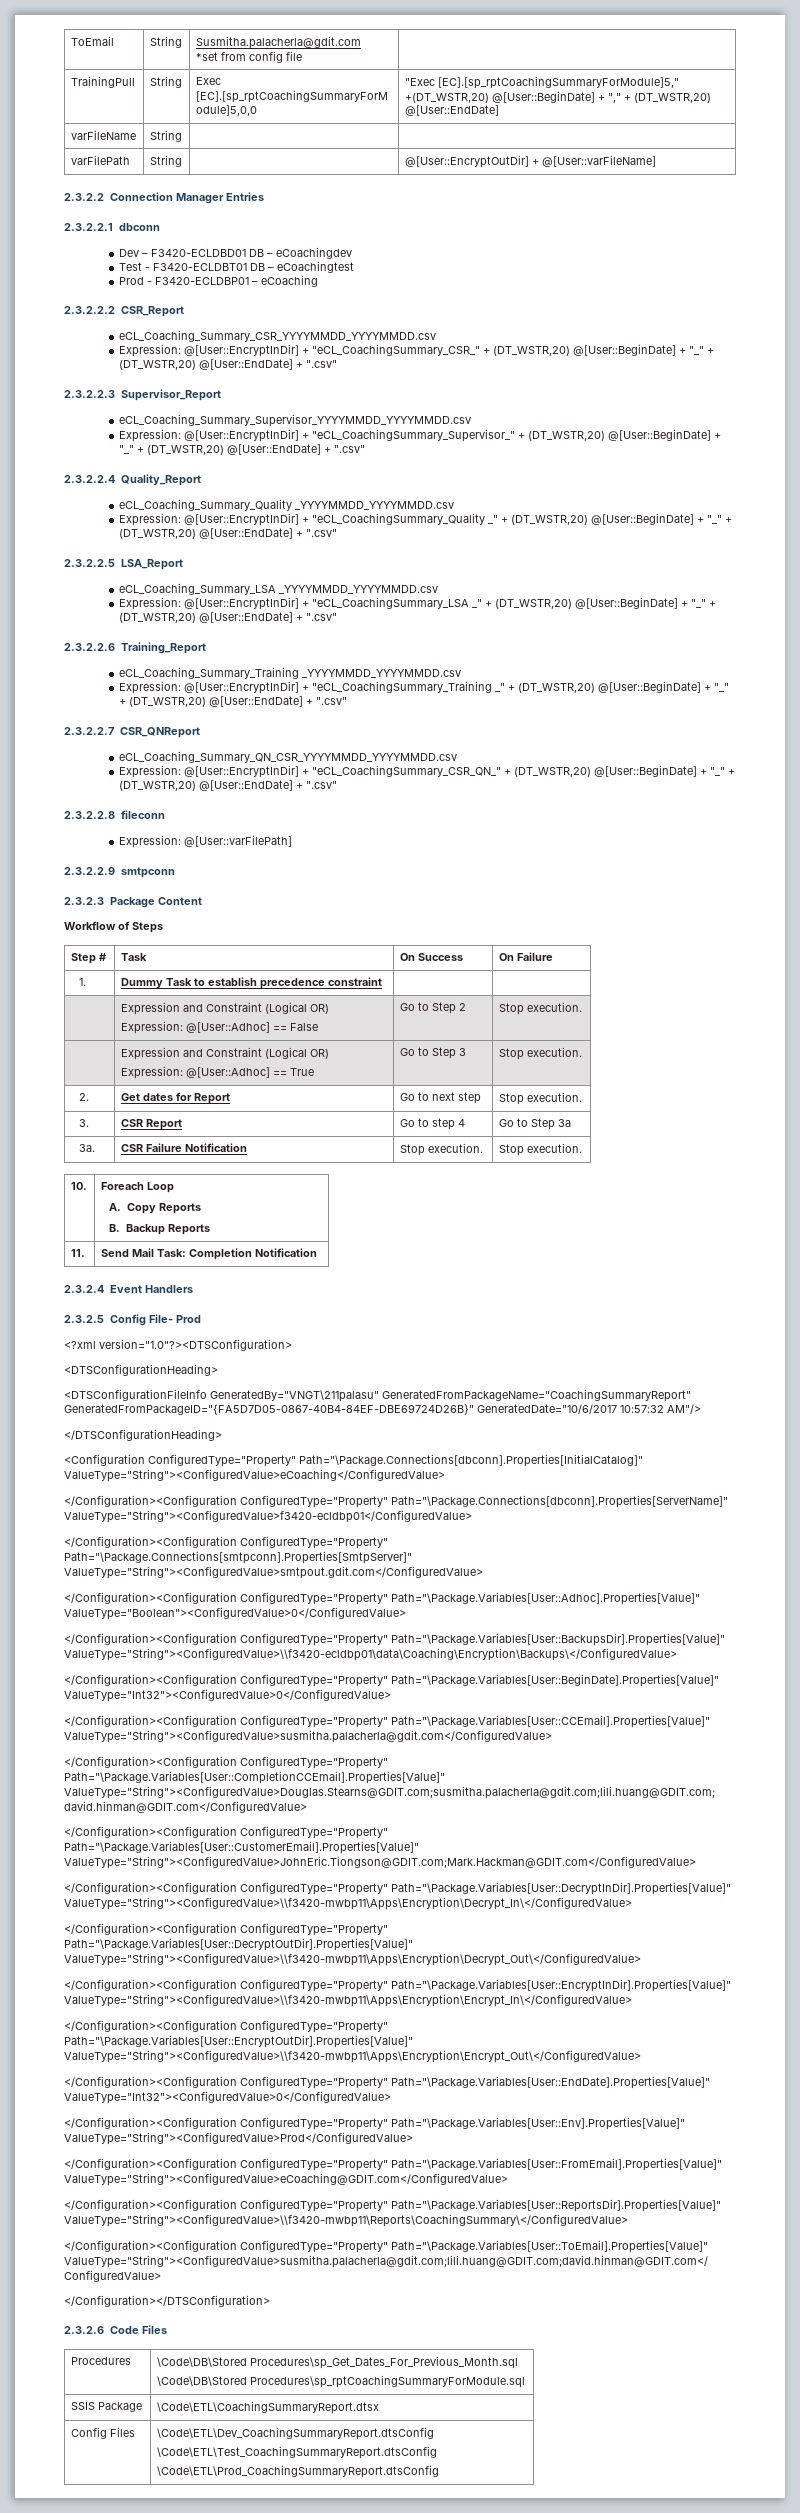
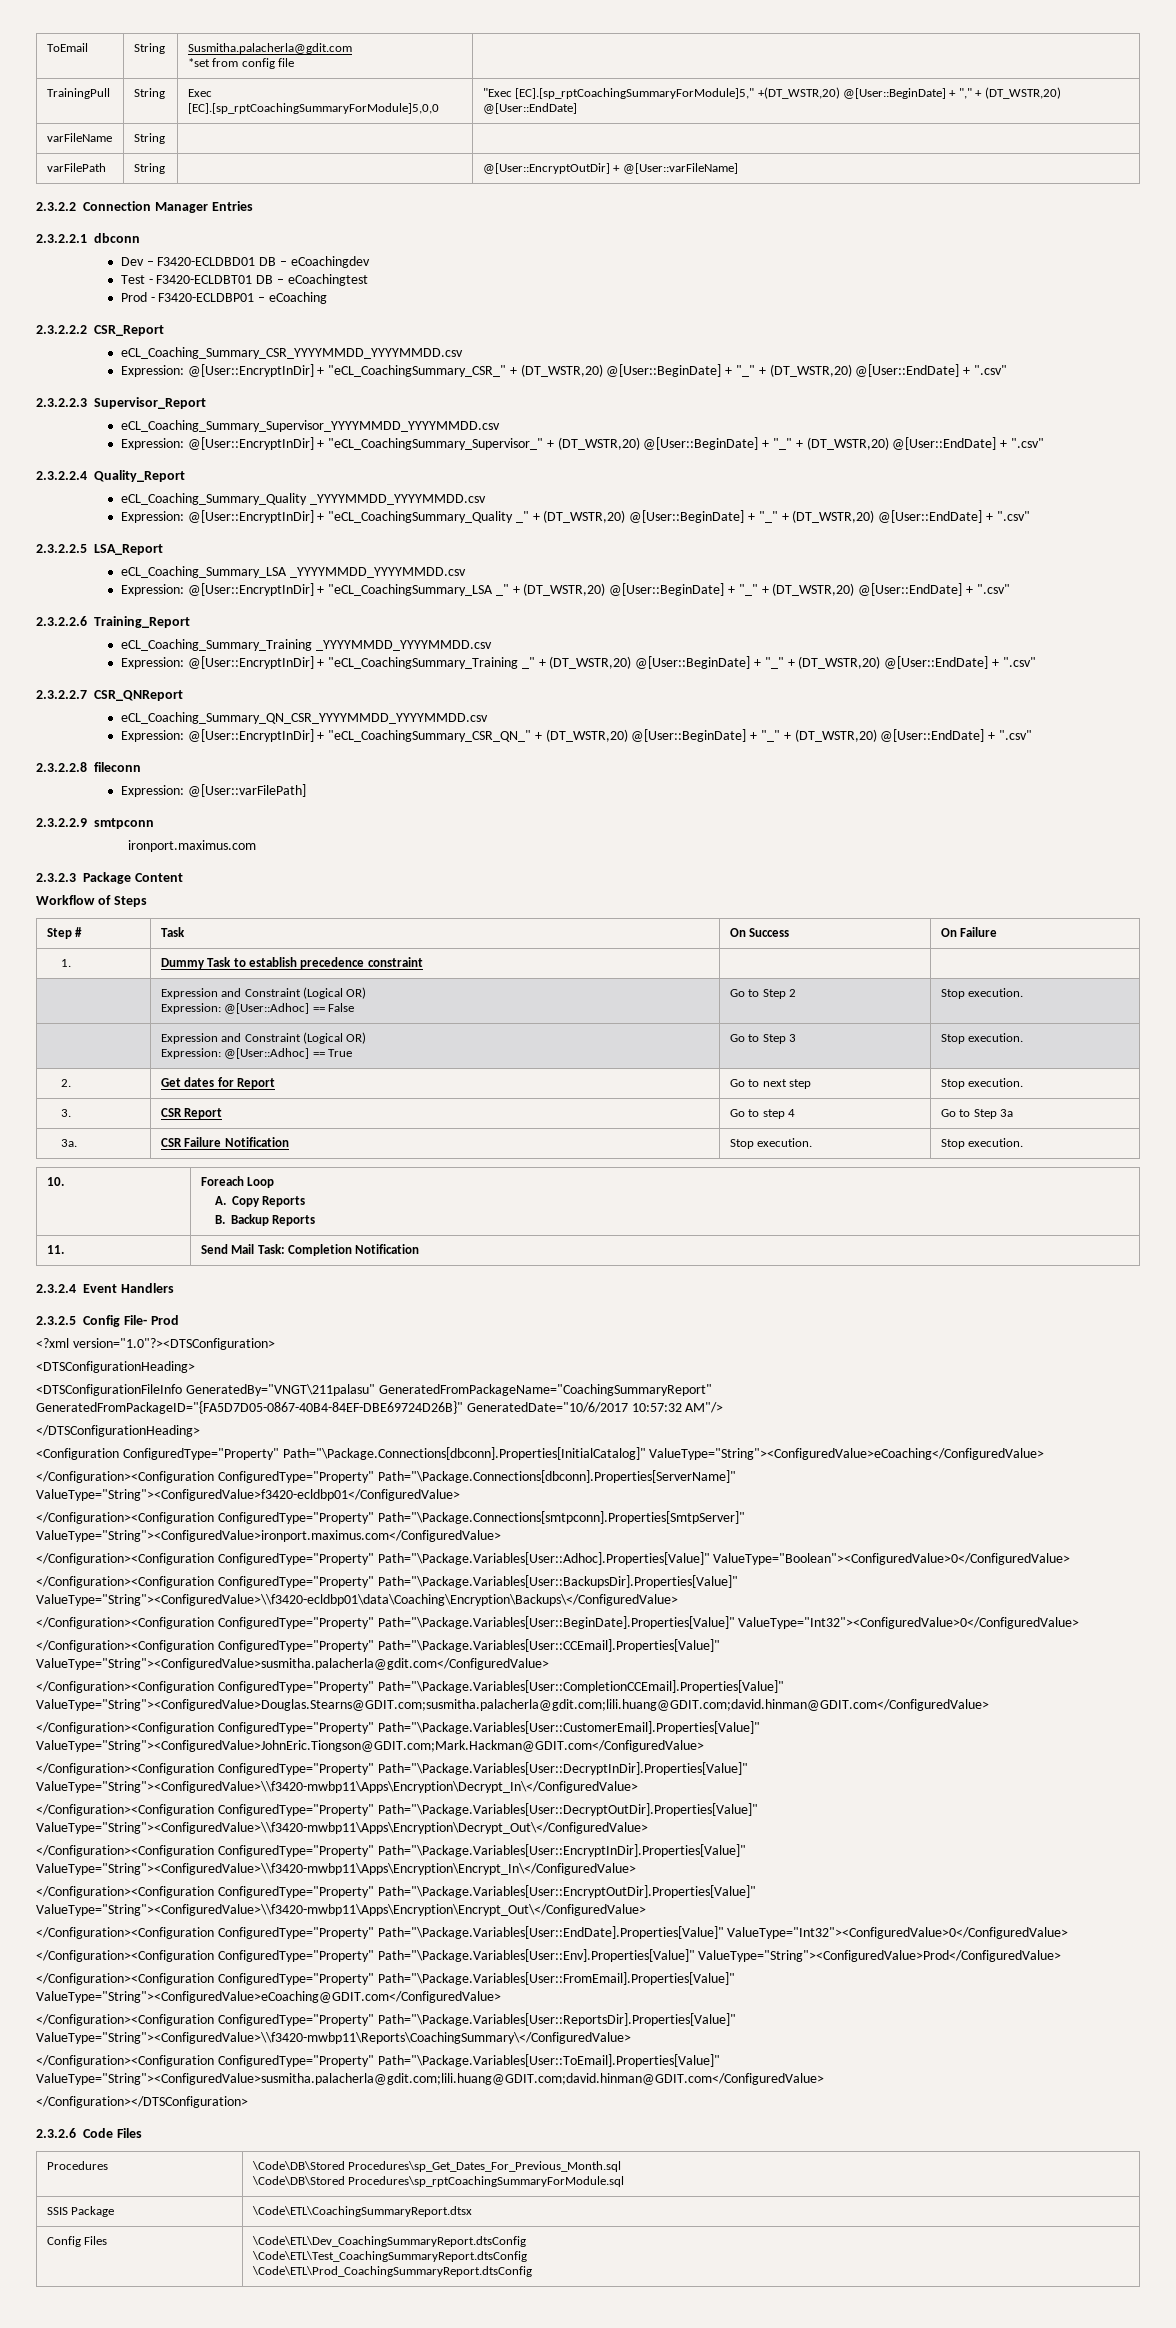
(175, 872) none -> [128,840,257,852] // ironport.maximus.com
[64,1566,483,1579] ValueType="String"><ConfiguredValue>smtpout.gdit.com</ConfiguredValue> -> [36,1530,501,1542] ValueType="String"><ConfiguredValue>ironport.maximus.com</ConfiguredValue>

